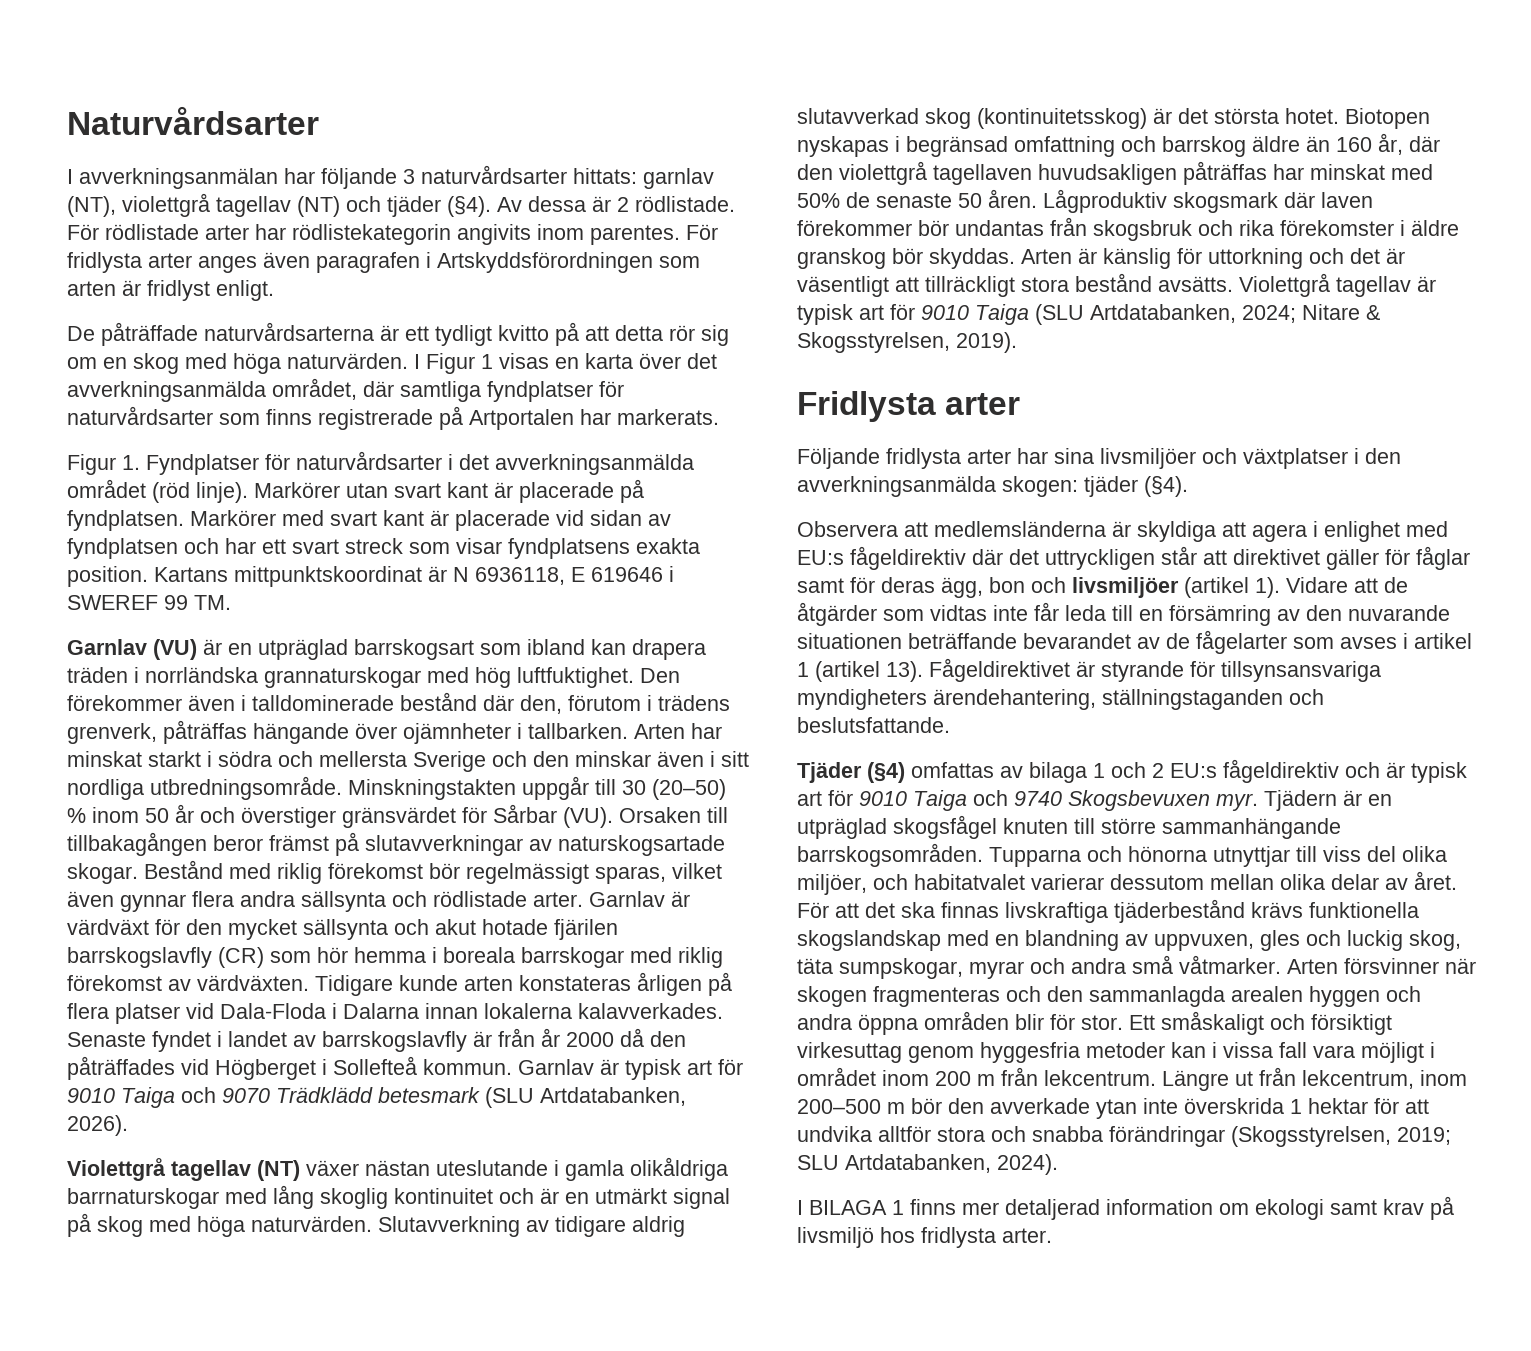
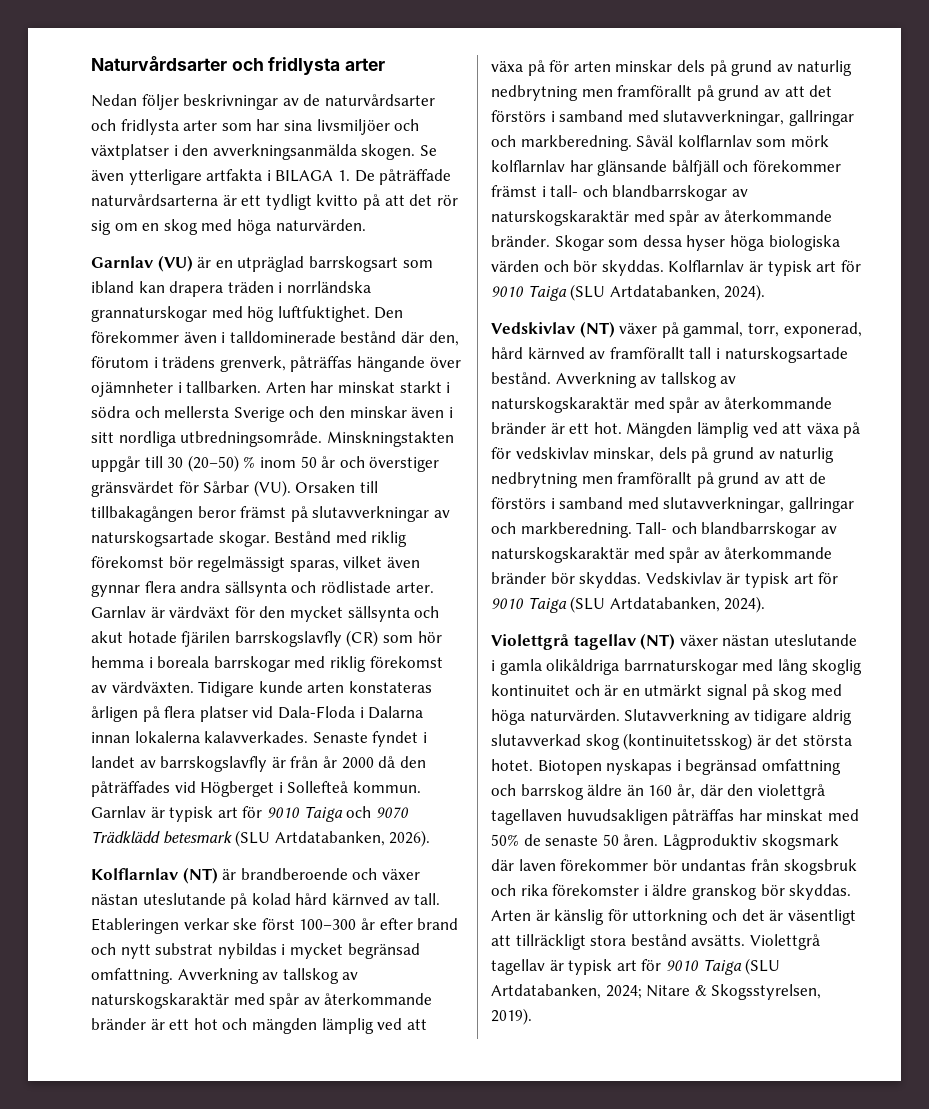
[67,165,714,189] [67,193,735,217] [67,224,718,245] [67,252,700,273] [67,280,274,301] // I avverkningsanmälan har följande 3 naturvårdsarter hittats: garnlav (NT), violettgrå tagellav (NT) och tjäder (§4). Av dessa är 2 rödlistade. För rödlistade arter har rödlistekategorin angivits inom parentes. För fridlysta arter anges även paragrafen i Artskyddsförordningen som arten är fridlyst enligt. // -> [231,57,386,75] [91,94,435,110] [91,119,420,135] [91,144,437,160] [91,169,350,185] och fridlysta arter // Nedan följer beskrivningar av de naturvårdsarter och fridlysta arter som har sina livsmiljöer och växtplatser i den avverkningsanmälda skogen. Se även ytterligare artfakta i BILAGA 1.
[615,325,663,341] detta -> [409,194,433,206] det
[414,353,717,374] [67,378,624,402] [67,406,719,430] [67,451,694,475] [67,479,644,503] [67,510,671,531] [67,538,700,559] [67,566,674,587] [67,595,231,610] I Figur 1 visas en karta över det avverkningsanmälda området, där samtliga fyndplatser för naturvårdsarter som finns registrerade på Artportalen har markerats. // Figur 1. Fyndplatser för naturvårdsarter i det avverkningsanmälda området (röd linje). Markörer utan svart kant är placerade på fyndplatsen. Markörer med svart kant är placerade vid sidan av fyndplatsen och har ett svart streck som visar fyndplatsens exakta position. Kartans mittpunktskoordinat är N 6936118, E 619646 i SWEREF 99 TM. -> (366, 225) none
(128, 1125) none -> [91,867,420,884] [91,893,441,909] [91,918,459,934] [91,943,420,959] [91,968,359,984] [91,993,433,1009] [91,1018,427,1034] [491,60,853,76] [491,85,833,101] [491,110,854,126] [491,135,829,151] [491,160,841,176] [491,185,748,201] [491,210,833,226] [491,235,840,251] [491,260,861,276] [491,284,766,301] [491,321,862,338] [491,347,848,363] [491,372,737,388] [491,397,833,413] [491,422,861,438] [491,447,835,463] [491,472,827,488] [491,497,854,513] [491,522,837,538] [491,547,833,563] [491,572,839,588] [491,596,766,613] // Kolflarnlav (NT) är brandberoende och växer nästan uteslutande på kolad hård kärnved av tall. Etableringen verkar ske först 100–300 år efter brand och nytt substrat nybildas i mycket begränsad omfattning. Avverkning av tallskog av naturskogskaraktär med spår av återkommande bränder är ett hot och mängden lämplig ved att växa på för arten minskar dels på grund av naturlig nedbrytning men framförallt på grund av att det förstörs i samband med slutavverkningar, gallringar och markberedning. Såväl kolflarnlav som mörk kolflarnlav har glänsande bålfjäll och förekommer främst i tall- och blandbarrskogar av naturskogskaraktär med spår av återkommande bränder. Skogar som dessa hyser höga biologiska värden och bör skyddas. Kolflarnlav är typisk art för 9010 Taiga (SLU Artdatabanken, 2024). // Vedskivlav (NT) växer på gammal, torr, exponerad, hård kärnved av framförallt tall i naturskogsartade bestånd. Avverkning av tallskog av naturskogskaraktär med spår av återkommande bränder är ett hot. Mängden lämplig ved att växa på för vedskivlav minskar, dels på grund av naturlig nedbrytning men framförallt på grund av att de förstörs i samband med slutavverkningar, gallringar och markberedning. Tall- och blandbarrskogar av naturskogskaraktär med spår av återkommande bränder bör skyddas. Vedskivlav är typisk art för 9010 Taiga (SLU Artdatabanken, 2024).
[797,391,1021,422] [797,448,1401,469] [797,476,1188,497] [797,521,1448,542] [797,546,1470,570] [797,577,1408,598] [797,602,1450,626] [797,630,1472,654] [797,658,1381,682] [797,689,1324,710] [797,717,950,733] [797,759,1467,783] [797,790,1392,811] [797,815,1341,839] [797,843,1447,867] [797,871,1457,895] [797,899,1419,923] [797,930,1461,951] [797,955,1476,979] [797,986,1421,1007] [797,1011,1392,1035] [797,1042,1435,1063] [797,1067,1467,1091] [797,1098,1429,1119] [797,1126,1451,1147] [797,1154,1058,1175] [797,1196,1454,1220] [797,1227,1052,1248] // Fridlysta arter // Följande fridlysta arter har sina livsmiljöer och växtplatser i den avverkningsanmälda skogen: tjäder (§4). // Observera att medlemsländerna är skyldiga att agera i enlighet med EU:s fågeldirektiv där det uttryckligen står att direktivet gäller för fåglar samt för deras ägg, bon och livsmiljöer (artikel 1). Vidare att de åtgärder som vidtas inte får leda till en försämring av den nuvarande situationen beträffande bevarandet av de fågelarter som avses i artikel 1 (artikel 13). Fågeldirektivet är styrande för tillsynsansvariga myndigheters ärendehantering, ställningstaganden och beslutsfattande. // Tjäder (§4) omfattas av bilaga 1 och 2 EU:s fågeldirektiv och är typisk art för 9010 Taiga och 9740 Skogsbevuxen myr. Tjädern är en utpräglad skogsfågel knuten till större sammanhängande barrskogsområden. Tupparna och hönorna utnyttjar till viss del olika miljöer, och habitatvalet varierar dessutom mellan olika delar av året. För att det ska finnas livskraftiga tjäderbestånd krävs funktionella skogslandskap med en blandning av uppvuxen, gles och luckig skog, täta sumpskogar, myrar och andra små våtmarker. Arten försvinner när skogen fragmenteras och den sammanlagda arealen hyggen och andra öppna områden blir för stor. Ett småskaligt och försiktigt virkesuttag genom hyggesfria metoder kan i vissa fall vara möjligt i området inom 200 m från lekcentrum. Längre ut från lekcentrum, inom 200–500 m bör den avverkade ytan inte överskrida 1 hektar för att undvika alltför stora och snabba förändringar (Skogsstyrelsen, 2019; SLU Artdatabanken, 2024). // I BILAGA 1 finns mer detaljerad information om ekologi samt krav på livsmiljö hos fridlysta arter. -> (532, 1016) none

